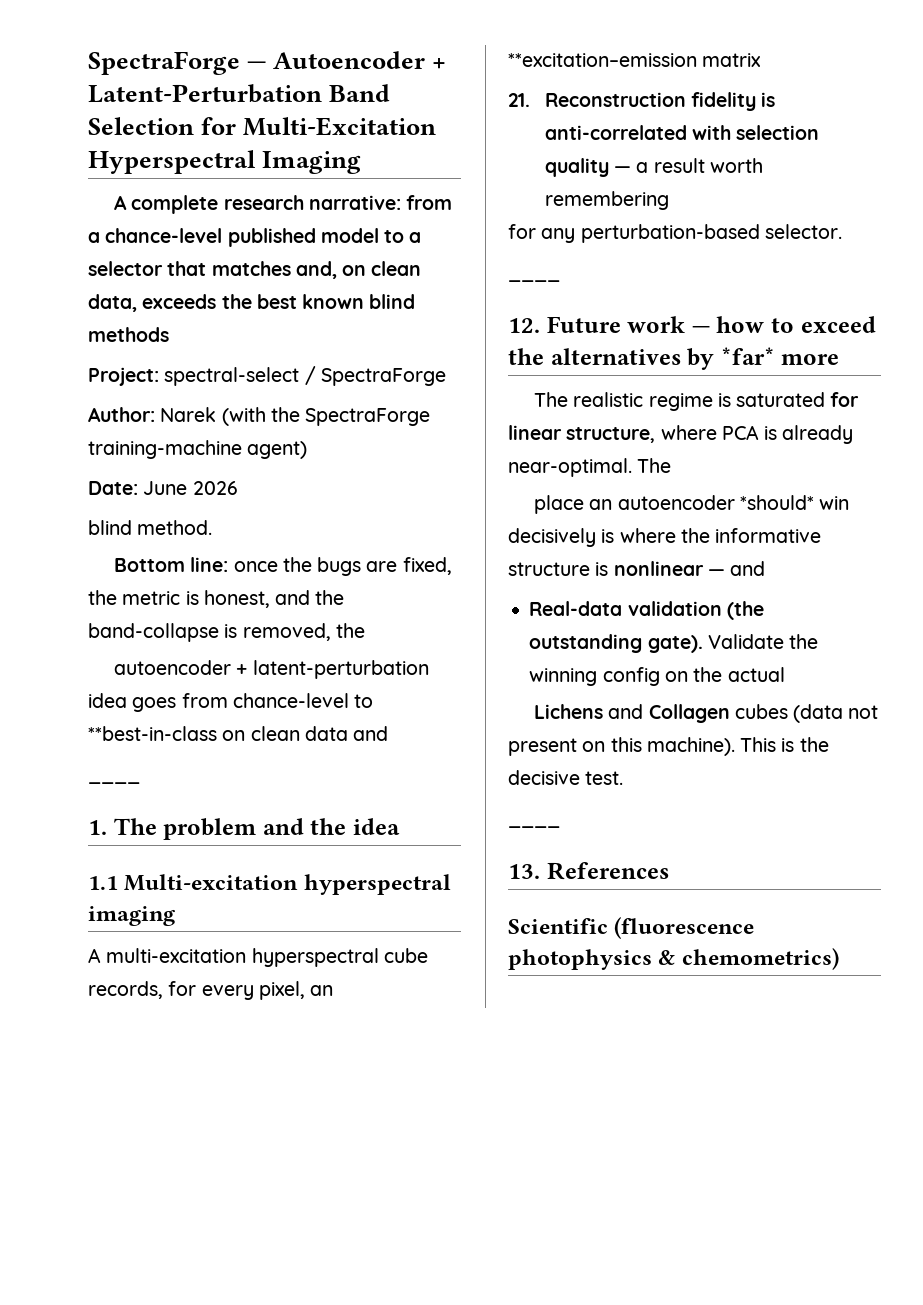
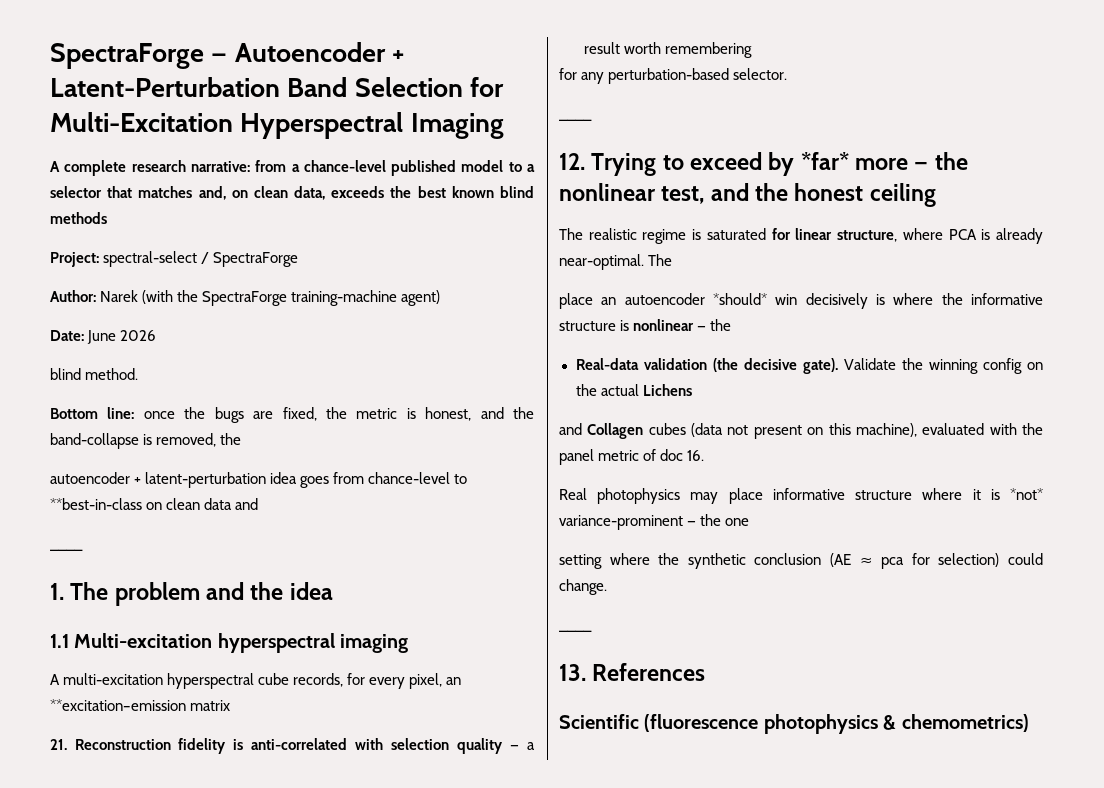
[546,316,876,333] [508,347,840,370] Future work — how to exceed the alternatives by *far* more -> [591,152,968,176] [559,183,936,207] Trying to exceed by *far* more — the nonlinear test, and the honest ceiling
[730,561,766,576] and -> [710,319,732,331] the
[529,634,643,653] outstanding -> [743,358,797,370] decisive
[534,704,604,719] // Lichens -> [642,384,692,396] Lichens //
[646,737,829,756] [508,770,624,785] machine). This is the decisive test. -> [855,423,1043,437] [559,449,705,465] [559,488,1043,504] [559,514,750,530] [559,553,1043,569] [559,579,607,595] machine), evaluated with the panel metric of doc 16. // Real photophysics may place informative structure where it is *not* variance-prominent — the one // setting where the synthetic conclusion (AE ≈ pca for selection) could change.

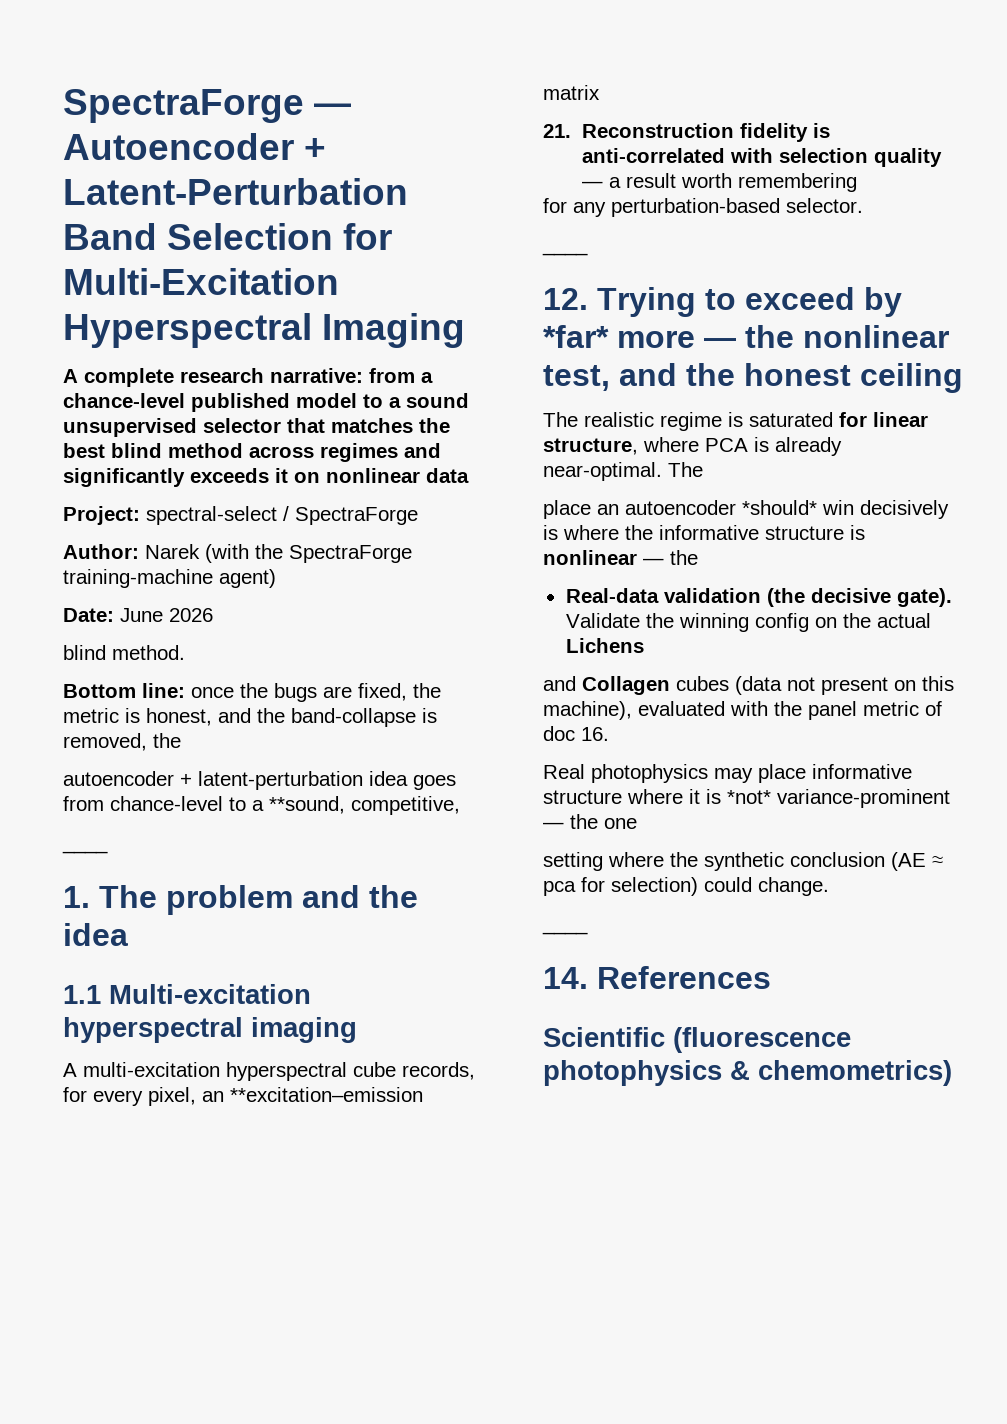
(536, 168) none -> [406,393,469,408] [63,418,197,437] sound unsupervised
[198,186,534,200] [50,212,107,224] and, on clean data, exceeds the best known blind methods -> [419,418,450,433] [63,443,441,462] [63,468,469,487] the best blind method across regimes and significantly exceeds it on nonlinear data
[50,498,259,510] **best-in-class on clean data and -> [252,796,460,815] a **sound, competitive,
[559,664,586,681] 13. -> [543,967,588,989] 14.

